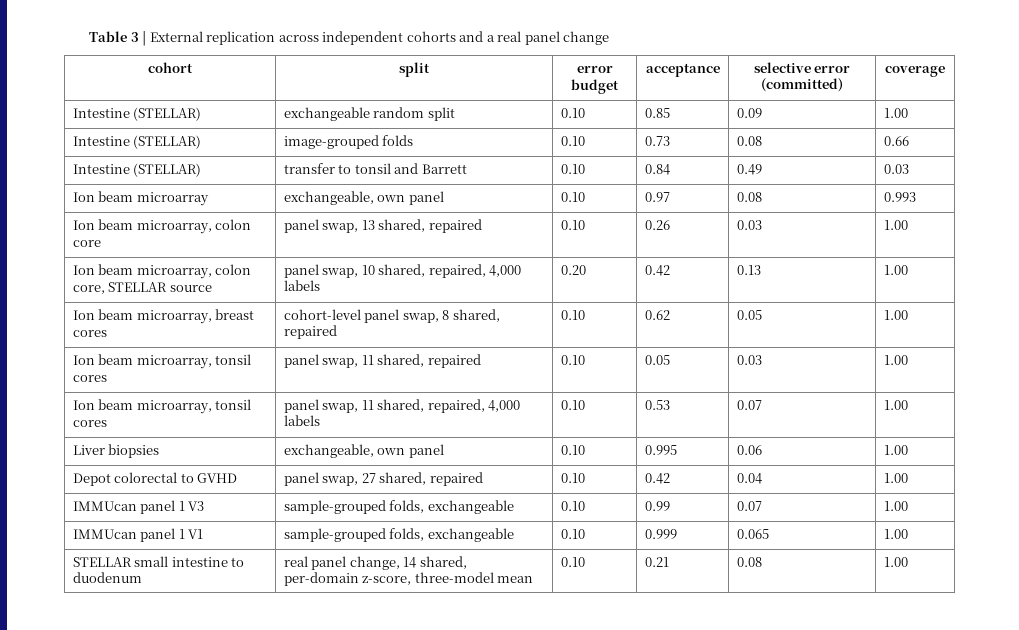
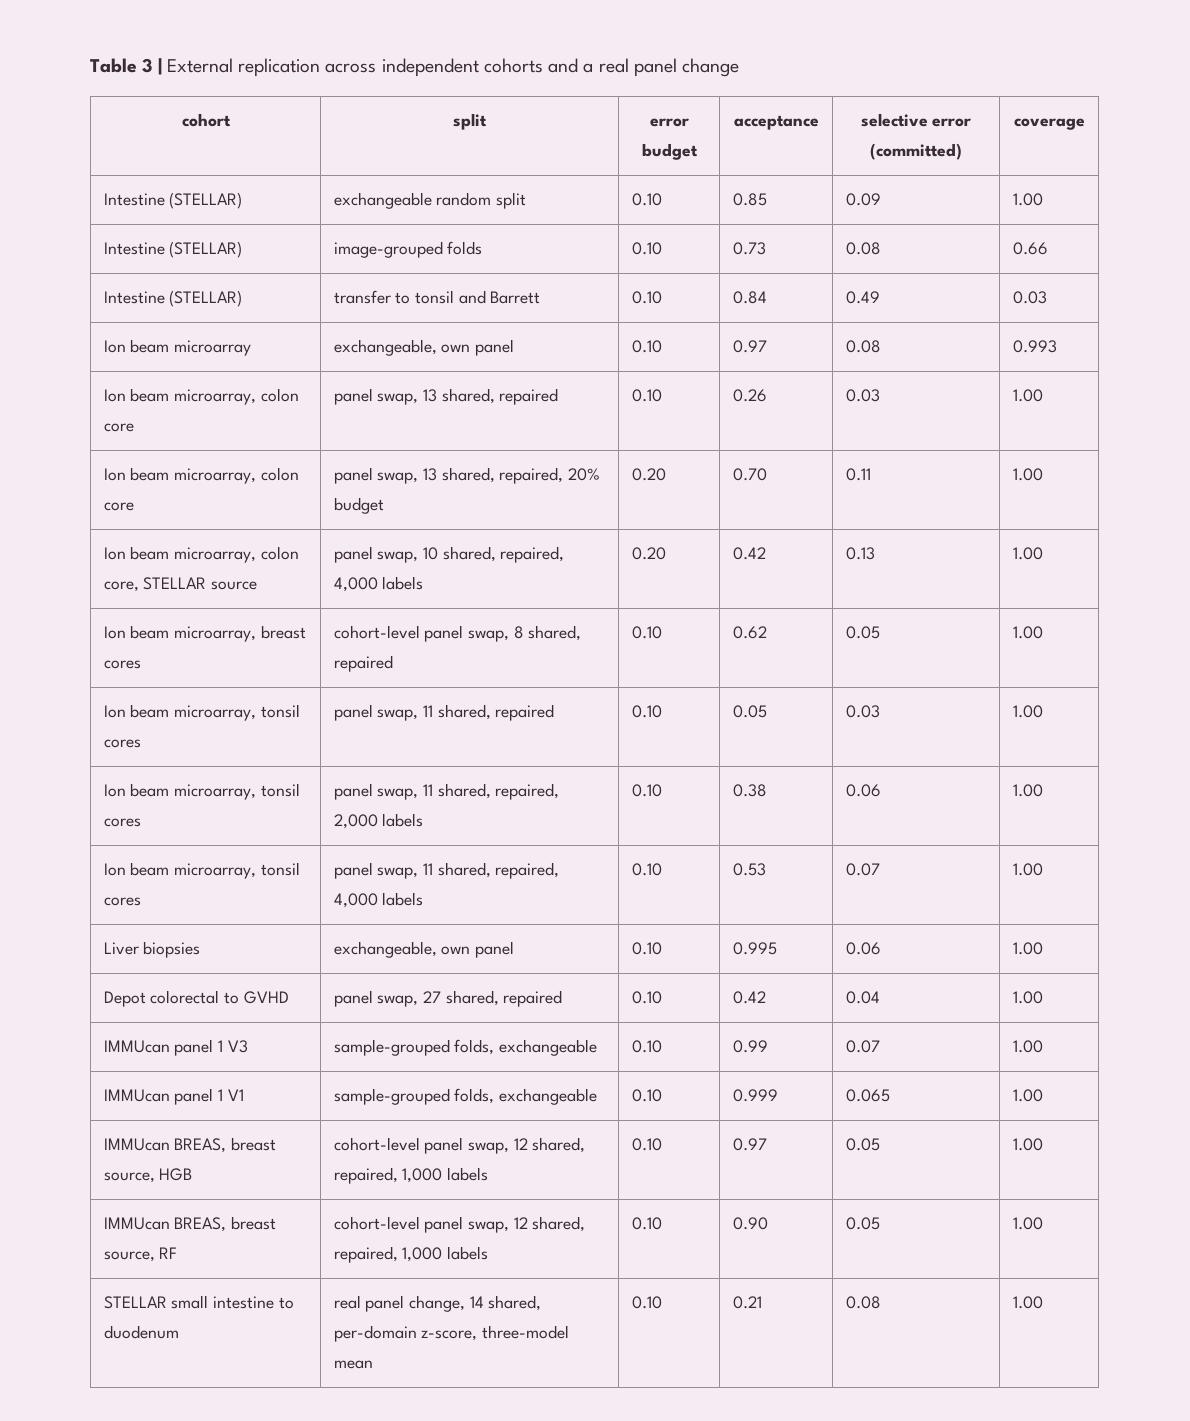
(908, 225) none -> [103,467,299,484] [103,502,134,511] [333,467,601,484] [333,497,384,514] [631,468,666,481] [732,468,767,481] [845,468,871,481] [1012,468,1043,481] // Ion beam microarray, colon core | panel swap, 13 shared, repaired, 20% budget | 0.20 | 0.70 | 0.11 | 1.00
(908, 360) none -> [103,783,300,800] [103,818,141,827] [333,783,560,800] [333,813,424,829] [631,784,662,797] [732,784,767,797] [845,784,881,797] [1012,784,1043,797] // Ion beam microarray, tonsil cores | panel swap, 11 shared, repaired, 2,000 labels | 0.10 | 0.38 | 0.06 | 1.00
(908, 534) none -> [103,1137,277,1153] [103,1168,193,1183] [333,1137,586,1154] [333,1167,489,1184] [631,1138,662,1151] [732,1138,767,1151] [845,1138,880,1151] [1012,1138,1043,1151] [103,1216,277,1232] [103,1247,178,1262] [333,1216,586,1233] [333,1246,489,1263] [631,1217,662,1230] [732,1217,768,1230] [845,1217,880,1230] [1012,1217,1043,1230] // IMMUcan BREAS, breast source, HGB | cohort-level panel swap, 12 shared, repaired, 1,000 labels | 0.10 | 0.97 | 0.05 | 1.00 // IMMUcan BREAS, breast source, RF | cohort-level panel swap, 12 shared, repaired, 1,000 labels | 0.10 | 0.90 | 0.05 | 1.00

